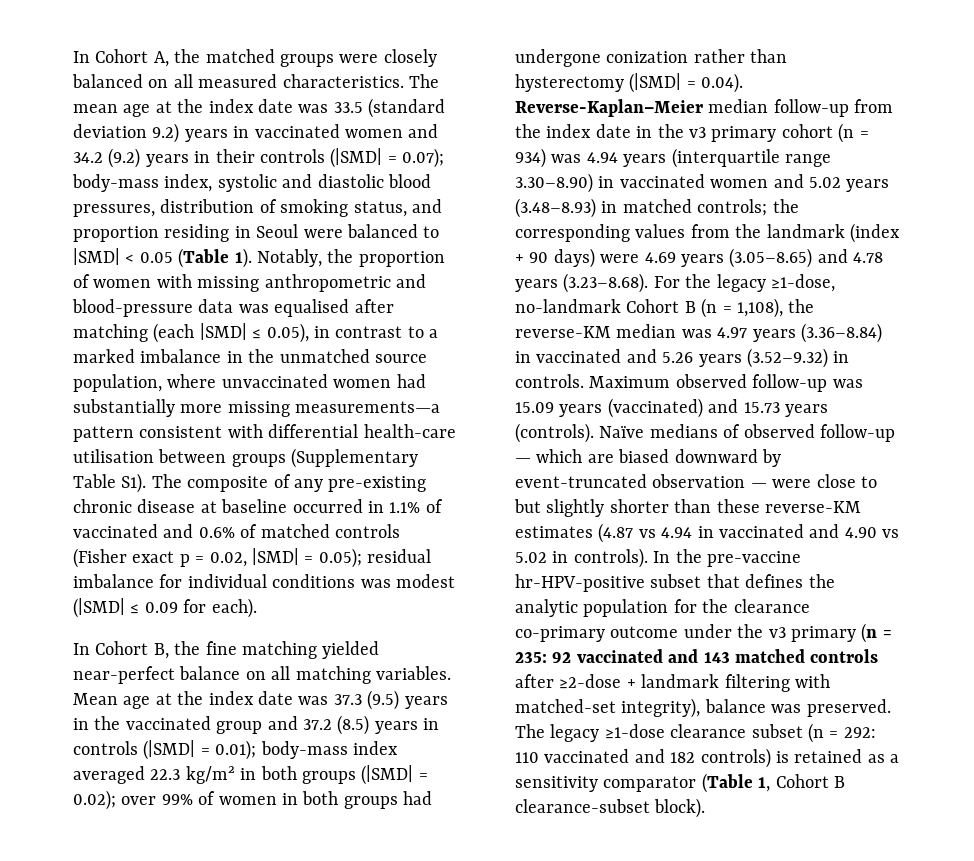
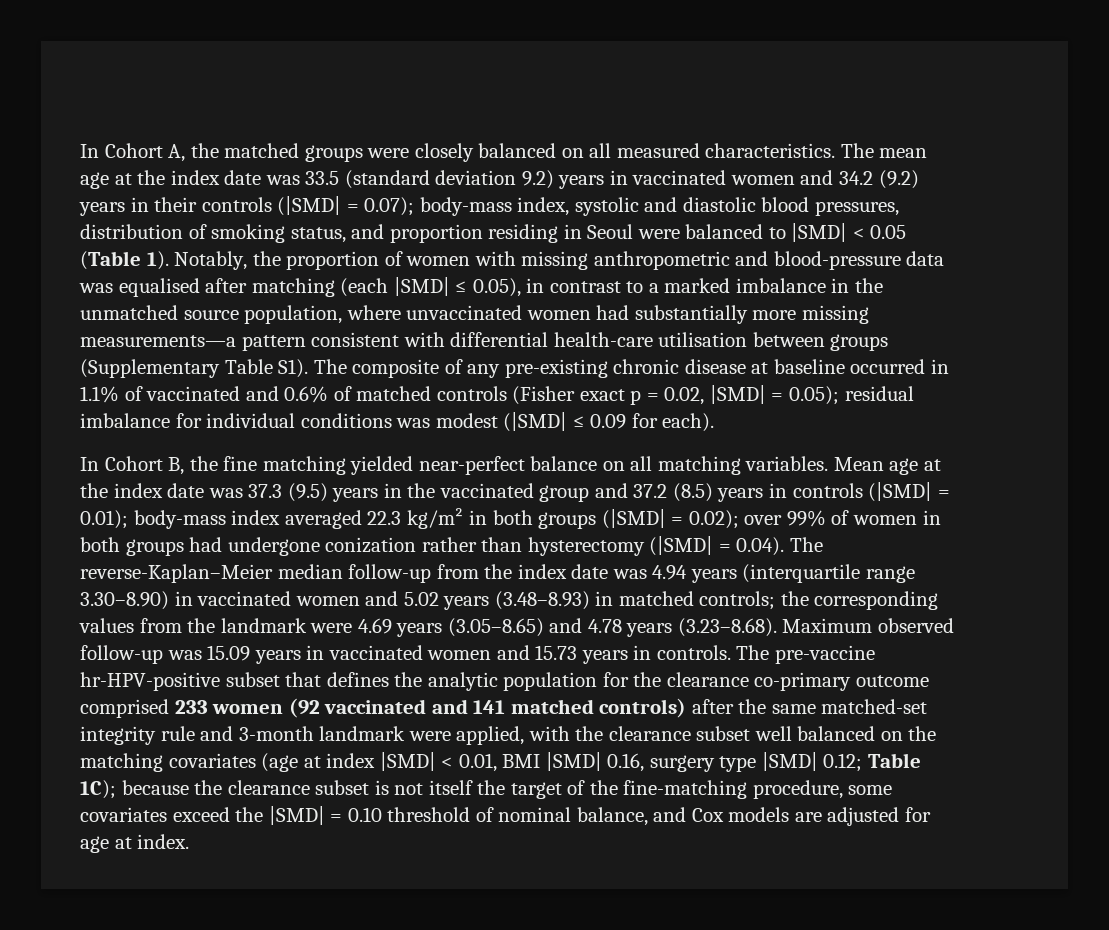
[515,99,703,117] Reverse-Kaplan–Meier -> [789,537,823,552] [80,564,273,583] The reverse-Kaplan–Meier
[636,123,869,143] [515,148,546,168] in the v3 primary cohort (n = 934) -> (609, 571) none
[850,223,900,243] [515,248,595,268] (index + 90 days) -> (307, 625) none
[653,274,835,292] [515,298,815,318] [515,323,882,343] [515,348,850,368] [515,374,584,388] For the legacy ≥1-dose, no-landmark Cohort B (n = 1,108), the reverse-KM median was 4.97 years (3.36–8.84) in vaccinated and 5.26 years (3.52–9.32) in controls. -> (777, 627) none
[607,398,828,418] [515,423,895,443] [515,449,781,467] [515,474,877,488] [514,499,861,517] [515,523,900,543] [515,548,702,568] (vaccinated) and 15.73 years (controls). Naïve medians of observed follow-up — which are biased downward by event-truncated observation — were close to but slightly shorter than these reverse-KM estimates (4.87 vs 4.94 in vaccinated and 4.90 vs 5.02 in controls). In the -> [306,645,770,664] in vaccinated women and 15.73 years in controls. The
[683,623,892,643] [515,649,879,663] [515,674,830,692] [515,698,891,718] [515,723,876,743] [515,748,900,768] [515,773,845,793] [515,798,706,818] under the v3 primary (n = 235: 92 vaccinated and 143 matched controls after ≥2-dose + landmark filtering with matched-set integrity), balance was preserved. The legacy ≥1-dose clearance subset (n = 292: 110 vaccinated and 182 controls) is retained as a sensitivity comparator (Table 1, Cohort B clearance-subset block). -> [80,698,928,718] [80,726,937,745] [80,752,922,772] [80,780,893,799] [80,806,932,826] [80,834,190,853] comprised 233 women (92 vaccinated and 141 matched controls) after the same matched-set integrity rule and 3-month landmark were applied, with the clearance subset well balanced on the matching covariates (age at index |SMD| < 0.01, BMI |SMD| 0.16, surgery type |SMD| 0.12; Table 1C); because the clearance subset is not itself the target of the fine-matching procedure, some covariates exceed the |SMD| = 0.10 threshold of nominal balance, and Cox models are adjusted for age at index.

